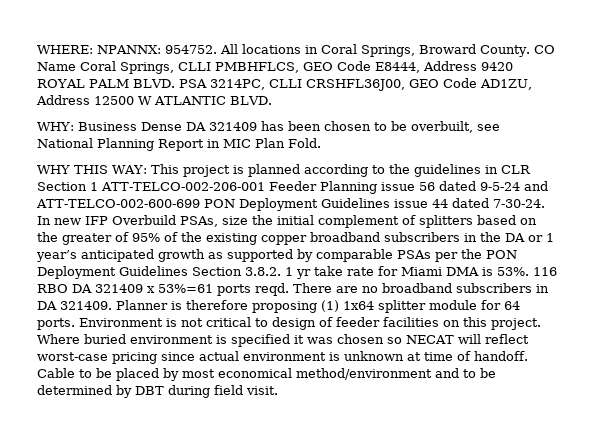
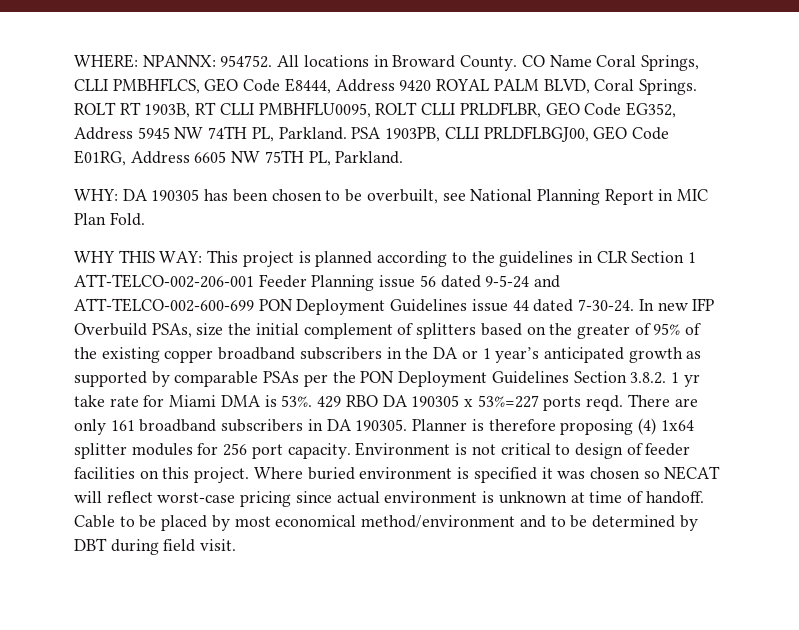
[320,44,415,57] Coral Springs, -> (389, 61) none
[132,78,532,91] [36,95,272,105] [37,122,257,131] BLVD. PSA 3214PC, CLLI CRSHFL36J00, GEO Code AD1ZU, Address 12500 W ATLANTIC BLVD. // WHY: Business Dense DA 321409 -> [543,79,697,95] [74,102,676,118] [74,126,669,142] [74,150,404,166] [74,189,200,201] BLVD, Coral Springs. ROLT RT 1903B, RT CLLI PMBHFLU0095, ROLT CLLI PRLDFLBR, GEO Code EG352, Address 5945 NW 74TH PL, Parkland. PSA 1903PB, CLLI PRLDFLBGJ00, GEO Code E01RG, Address 6605 NW 75TH PL, Parkland. // WHY: DA 190305
[533,267,557,276] 116 -> [317,396,342,408] 429
[95,284,213,293] 321409 x 53%=61 -> [411,395,539,408] 190305 x 53%=227
[362,286,378,293] no -> [74,419,135,435] only 161
[60,301,112,310] 321409. -> [355,419,408,431] 190305.
[321,300,339,312] (1) -> [637,418,656,435] (4)
[429,300,520,310] [37,318,75,330] module for 64 ports. -> [131,443,351,459] modules for 256 port capacity.

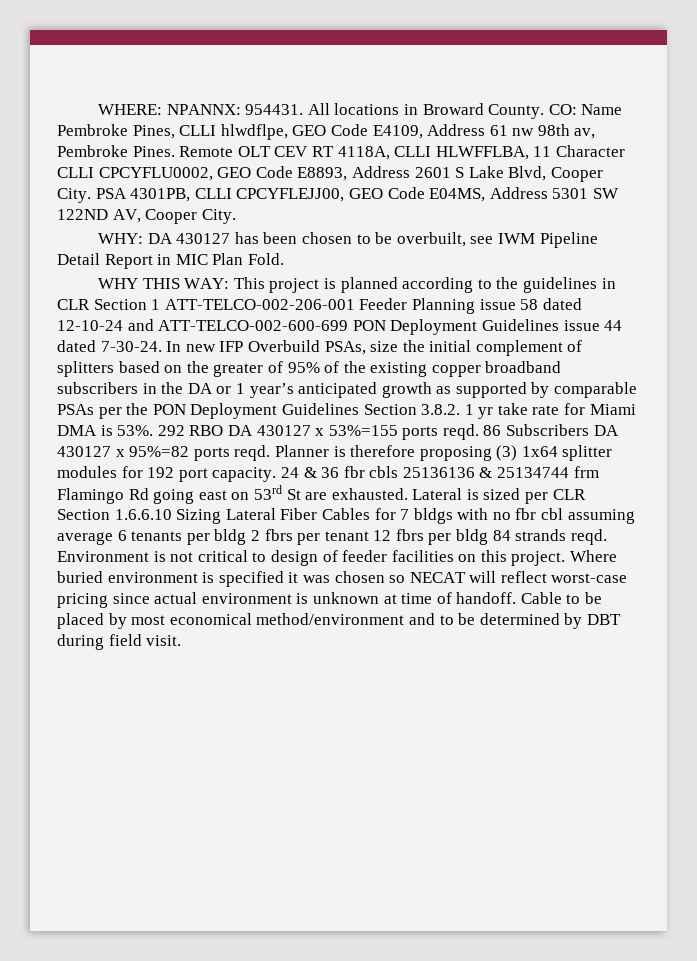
[220,55,273,68] 954752. -> [245,104,304,115] 954431.
[521,55,699,71] [74,78,697,95] [74,102,676,118] [74,126,669,142] [74,150,404,166] CO Name Coral Springs, CLLI PMBHFLCS, GEO Code E8444, Address 9420 ROYAL PALM BLVD, Coral Springs. ROLT RT 1903B, RT CLLI PMBHFLU0095, ROLT CLLI PRLDFLBR, GEO Code EG352, Address 5945 NW 74TH PL, Parkland. PSA 1903PB, CLLI PRLDFLBGJ00, GEO Code E01RG, Address 6605 NW 75TH PL, Parkland. -> [548,104,623,115] [57,124,596,140] [57,145,625,160] [57,166,603,182] [57,187,619,203] [57,209,236,224] CO: Name Pembroke Pines, CLLI hlwdflpe, GEO Code E4109, Address 61 nw 98th av, Pembroke Pines. Remote OLT CEV RT 4118A, CLLI HLWFFLBA, 11 Character CLLI CPCYFLU0002, GEO Code E8893, Address 2601 S Lake Blvd, Cooper City. PSA 4301PB, CLLI CPCYFLEJJ00, GEO Code E04MS, Address 5301 SW 122ND AV, Cooper City.
[151,189,200,201] 190305 -> [176,233,231,244] 430127
[470,189,600,205] National Planning -> [497,232,598,248] [57,253,100,265] IWM Pipeline Detail
[419,275,530,288] 56 dated 9-5-24 -> [520,298,582,310] [57,320,123,331] 58 dated 12-10-24
[317,396,342,408] 429 -> [157,425,185,436] 292
[411,394,698,411] [74,419,408,435] 190305 x 53%=227 ports reqd. There are only 161 broadband subscribers in DA 190305. -> [256,424,619,440] [57,445,271,461] 430127 x 53%=155 ports reqd. 86 Subscribers DA 430127 x 95%=82 ports reqd.
[637,418,656,435] (4) -> [496,445,518,461] (3)
[223,443,248,456] 256 -> [147,467,175,478] 192
(351, 451) none -> [280,466,599,478] [57,485,586,504] [57,508,635,524] [57,529,607,545] 24 & 36 fbr cbls 25136136 & 25134744 frm Flamingo Rd going east on 53rd St are exhausted. Lateral is sized per CLR Section 1.6.6.10 Sizing Lateral Fiber Cables for 7 bldgs with no fbr cbl assuming average 6 tenants per bldg 2 fbrs per tenant 12 fbrs per bldg 84 strands reqd.

